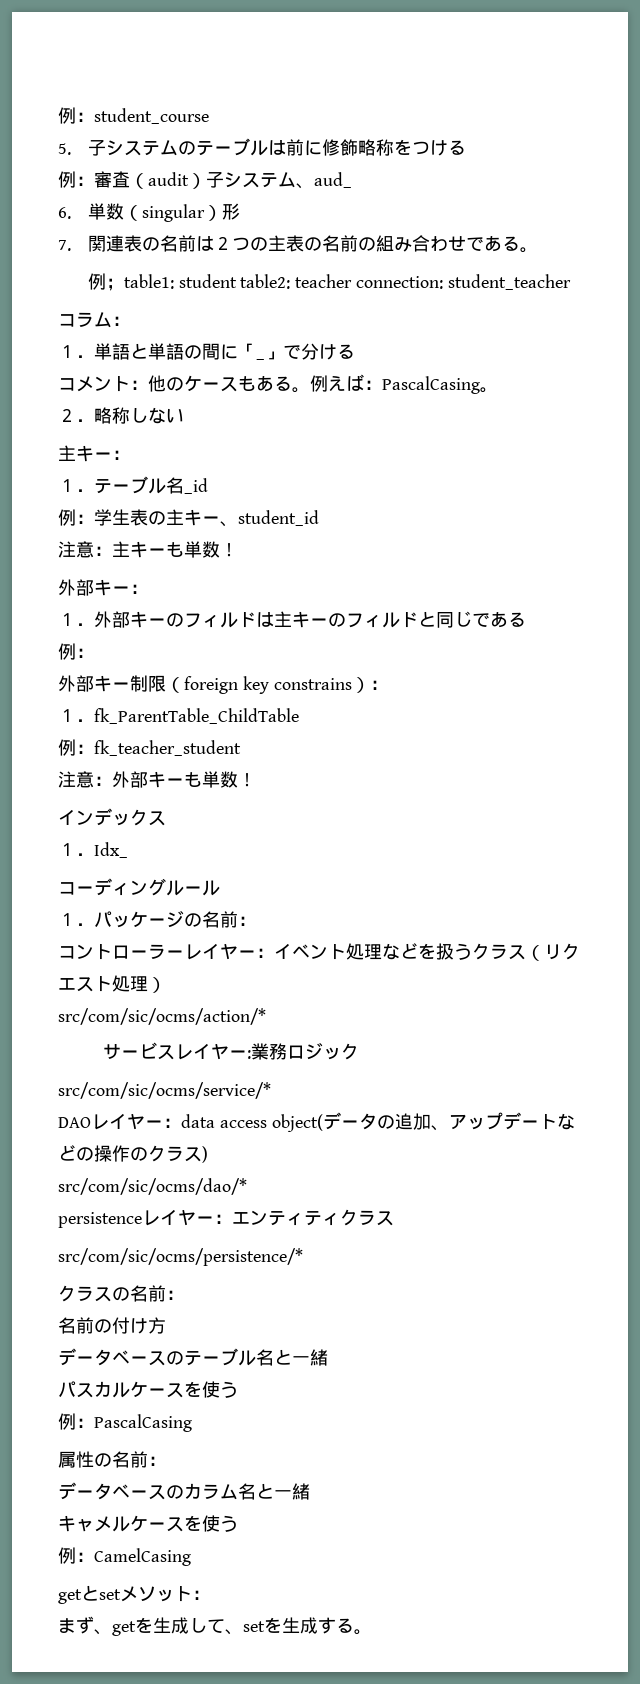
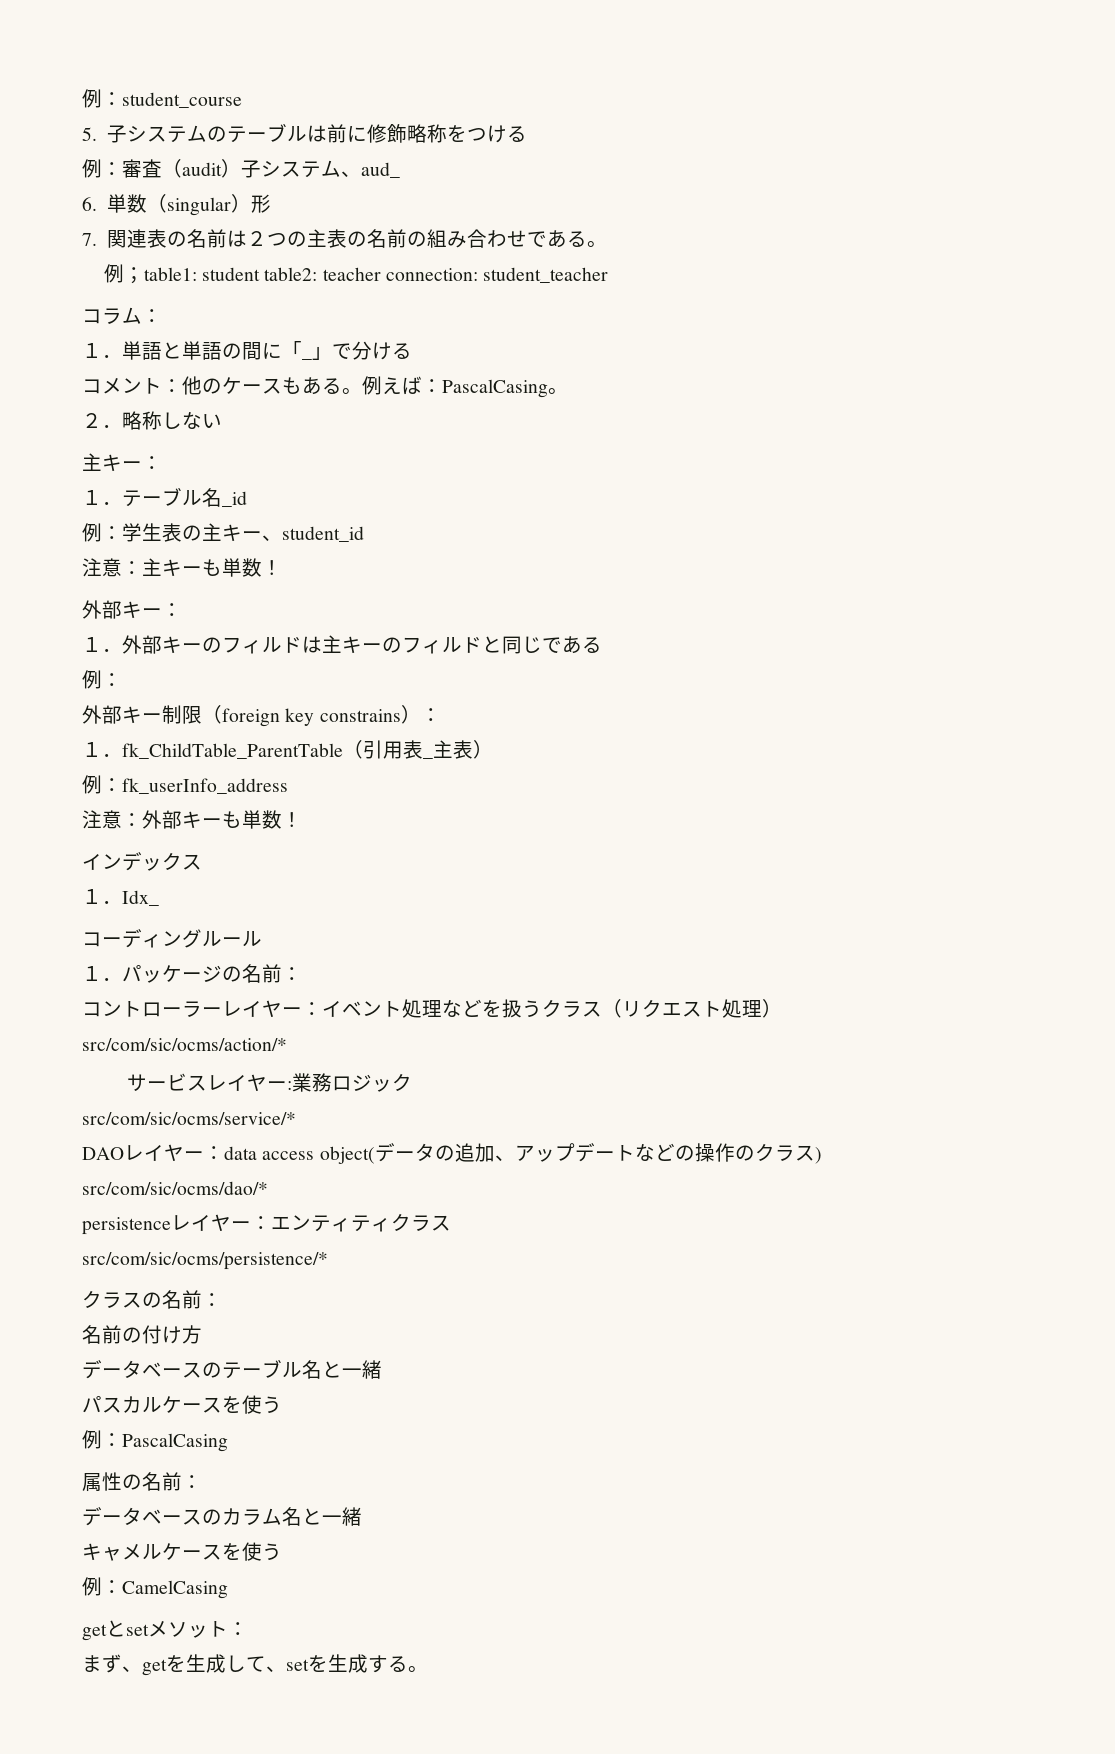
[94,708,299,724] [58,739,241,756] fk_ParentTable_ChildTable // 例：fk_teacher_student -> [122,740,493,759] [82,775,288,794] fk_ChildTable_ParentTable（引用表_主表） // 例：fk_userInfo_address

